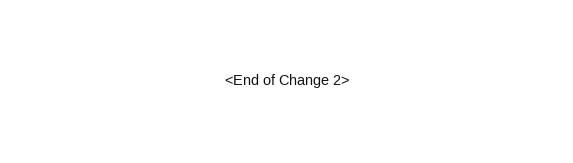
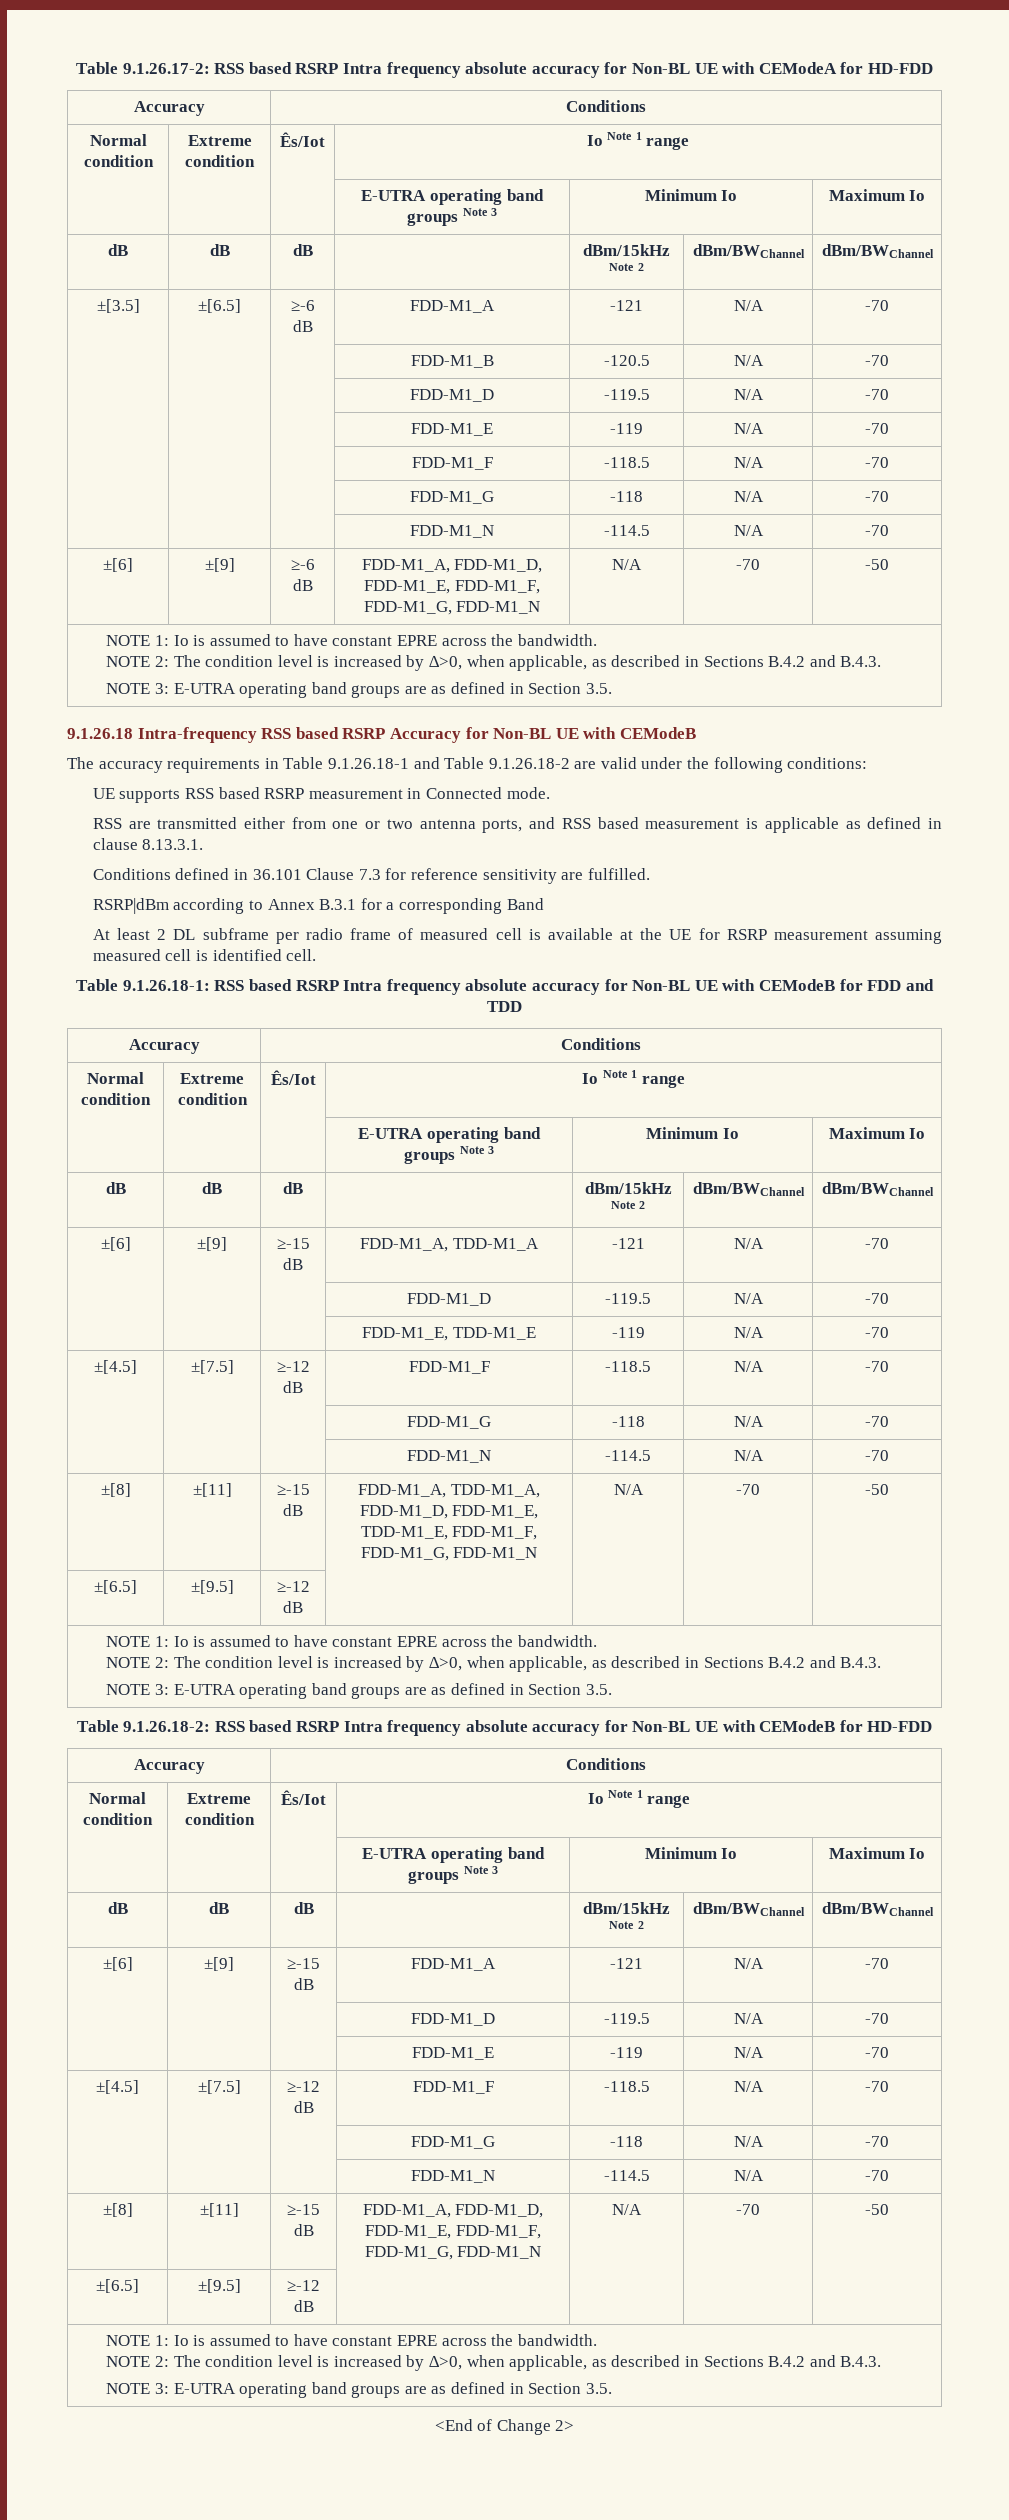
(224, 79) none -> [76,62,933,78] [133,101,205,116] [566,100,646,112] [89,134,147,146] [83,155,154,167] [187,135,252,146] [185,155,255,167] [280,132,325,147] [586,132,690,150] [361,189,544,205] [406,208,498,226] [644,189,738,201] [828,189,926,201] [108,244,128,256] [209,244,230,256] [292,244,313,256] [583,244,670,256] [609,263,644,271] [692,244,805,258] [821,244,934,258] [96,299,140,313] [198,299,241,313] [290,300,315,311] [292,320,313,332] [410,300,496,313] [610,300,643,311] [733,300,764,311] [865,300,889,311] [410,355,494,368] [603,355,650,366] [733,355,764,366] [865,355,889,366] [410,389,495,402] [603,389,650,400] [733,389,764,400] [865,389,889,400] [411,423,494,436] [610,423,643,434] [733,423,764,434] [865,423,889,434] [411,457,493,470] [603,457,650,468] [733,457,764,468] [865,457,889,468] [410,491,495,504] [610,491,643,502] [733,491,764,502] [865,491,889,502] [410,525,495,538] [603,525,650,536] [733,525,764,536] [865,525,889,536] [103,558,133,572] [204,558,235,572] [290,559,315,570] [292,579,313,591] [361,559,543,573] [364,580,540,594] [363,601,541,615] [612,559,642,570] [736,559,760,570] [865,559,889,570] [106,634,597,646] [106,655,882,671] [106,682,612,698] [67,727,696,743] [67,757,868,773] [92,787,550,803] [92,817,942,833] [92,838,204,850] [92,868,650,884] [92,898,544,914] [92,928,943,944] [92,949,317,961] [76,979,934,995] [487,1001,522,1012] [128,1039,200,1054] [561,1038,641,1050] [87,1072,144,1084] [81,1093,151,1105] [180,1073,244,1084] [177,1093,248,1105] [270,1070,316,1085] [582,1070,685,1088] [358,1127,541,1143] [403,1146,495,1164] [646,1127,739,1139] [828,1127,926,1139] [105,1182,126,1194] [202,1182,222,1194] [283,1182,303,1194] [584,1182,672,1194] [610,1201,646,1209] [692,1182,805,1196] [821,1182,934,1196] [100,1237,131,1251] [197,1237,227,1251] [276,1238,310,1249] [283,1258,303,1270] [360,1238,539,1252] [611,1238,645,1249] [733,1238,764,1249] [865,1238,889,1249] [407,1293,492,1306] [605,1293,651,1304] [733,1293,764,1304] [865,1293,889,1304] [362,1327,536,1341] [611,1327,645,1338] [733,1327,764,1338] [865,1327,889,1338] [94,1360,137,1374] [190,1360,234,1374] [276,1361,310,1372] [283,1381,303,1393] [408,1361,490,1374] [605,1361,651,1372] [733,1361,764,1372] [865,1361,889,1372] [407,1416,492,1429] [611,1416,645,1427] [733,1416,764,1427] [865,1416,889,1427] [407,1450,492,1463] [605,1450,651,1461] [733,1450,764,1461] [865,1450,889,1461] [100,1483,131,1497] [192,1483,232,1497] [276,1484,310,1495] [283,1504,303,1516] [358,1484,540,1498] [359,1505,539,1519] [360,1526,538,1540] [360,1547,538,1561] [613,1484,644,1495] [736,1484,760,1495] [865,1484,889,1495] [94,1580,137,1594] [190,1580,234,1594] [276,1581,310,1592] [283,1601,303,1613] [106,1635,597,1647] [106,1656,882,1672] [106,1683,612,1699] [76,1720,933,1736] [133,1759,205,1774] [566,1758,646,1770] [89,1792,146,1804] [83,1813,153,1825] [187,1793,251,1804] [184,1813,255,1825] [281,1790,326,1805] [587,1790,691,1808] [362,1847,545,1863] [407,1866,499,1884] [644,1847,738,1859] [828,1847,926,1859] [107,1902,128,1914] [209,1902,229,1914] [293,1902,314,1914] [583,1902,670,1914] [609,1921,644,1929] [692,1902,805,1916] [821,1902,934,1916] [102,1957,133,1971] [204,1957,234,1971] [287,1958,320,1969] [293,1978,314,1990] [411,1958,497,1971] [610,1958,643,1969] [733,1958,764,1969] [865,1958,889,1969] [411,2013,496,2026] [603,2013,650,2024] [733,2013,764,2024] [865,2013,889,2024] [412,2047,495,2060] [610,2047,643,2058] [733,2047,764,2058] [865,2047,889,2058] [96,2080,139,2094] [197,2080,241,2094] [287,2081,320,2092] [293,2101,314,2113] [412,2081,494,2094] [603,2081,650,2092] [733,2081,764,2092] [865,2081,889,2092] [411,2136,496,2149] [610,2136,643,2147] [733,2136,764,2147] [865,2136,889,2147] [411,2170,496,2183] [603,2170,650,2181] [733,2170,764,2181] [865,2170,889,2181] [102,2203,133,2217] [199,2203,239,2217] [287,2204,320,2215] [293,2224,314,2236] [362,2204,544,2218] [365,2225,541,2239] [364,2246,542,2260] [612,2204,642,2215] [736,2204,760,2215] [865,2204,889,2215] [96,2279,139,2293] [197,2279,241,2293] [287,2280,320,2291] [293,2300,314,2312] [106,2334,597,2346] [106,2355,882,2371] [106,2382,612,2398] Table 9.1.26.17-2: RSS based RSRP Intra frequency absolute accuracy for Non-BL UE with CEModeA for HD-FDD // Accuracy | Conditions // Normal condition | Extreme condition | Ês/Iot | Io Note 1 range // | | | E-UTRA operating band groups Note 3 | Minimum Io | Maximum Io // dB | dB | dB | | dBm/15kHz Note 2 | dBm/BWChannel | dBm/BWChannel // ±[3.5] | ±[6.5] | ≥-6 dB | FDD-M1_A | -121 | N/A | -70 // | | | FDD-M1_B | -120.5 | N/A | -70 // | | | FDD-M1_D | -119.5 | N/A | -70 // | | | FDD-M1_E | -119 | N/A | -70 // | | | FDD-M1_F | -118.5 | N/A | -70 // | | | FDD-M1_G | -118 | N/A | -70 // | | | FDD-M1_N | -114.5 | N/A | -70 // ±[6] | ±[9] | ≥-6 dB | FDD-M1_A, FDD-M1_D, FDD-M1_E, FDD-M1_F, FDD-M1_G, FDD-M1_N | N/A | -70 | -50 // NOTE 1: Io is assumed to have constant EPRE across the bandwidth. // NOTE 2: The condition level is increased by ∆>0, when applicable, as described in Sections B.4.2 and B.4.3. // NOTE 3: E-UTRA operating band groups are as defined in Section 3.5. // 9.1.26.18 Intra-frequency RSS based RSRP Accuracy for Non-BL UE with CEModeB // The accuracy requirements in Table 9.1.26.18-1 and Table 9.1.26.18-2 are valid under the following conditions: // UE supports RSS based RSRP measurement in Connected mode. // RSS are transmitted either from one or two antenna ports, and RSS based measurement is applicable as defined in clause 8.13.3.1. // Conditions defined in 36.101 Clause 7.3 for reference sensitivity are fulfilled. // RSRP|dBm according to Annex B.3.1 for a corresponding Band // At least 2 DL subframe per radio frame of measured cell is available at the UE for RSRP measurement assuming measured cell is identified cell. // Table 9.1.26.18-1: RSS based RSRP Intra frequency absolute accuracy for Non-BL UE with CEModeB for FDD and TDD // Accuracy | Conditions // Normal condition | Extreme condition | Ês/Iot | Io Note 1 range // | | | E-UTRA operating band groups Note 3 | Minimum Io | Maximum Io // dB | dB | dB | | dBm/15kHz Note 2 | dBm/BWChannel | dBm/BWChannel // ±[6] | ±[9] | ≥-15 dB | FDD-M1_A, TDD-M1_A | -121 | N/A | -70 // | | | FDD-M1_D | -119.5 | N/A | -70 // | | | FDD-M1_E, TDD-M1_E | -119 | N/A | -70 // ±[4.5] | ±[7.5] | ≥-12 dB | FDD-M1_F | -118.5 | N/A | -70 // | | | FDD-M1_G | -118 | N/A | -70 // | | | FDD-M1_N | -114.5 | N/A | -70 // ±[8] | ±[11] | ≥-15 dB | FDD-M1_A, TDD-M1_A, FDD-M1_D, FDD-M1_E, TDD-M1_E, FDD-M1_F, FDD-M1_G, FDD-M1_N | N/A | -70 | -50 // ±[6.5] | ±[9.5] | ≥-12 dB | | | | // NOTE 1: Io is assumed to have constant EPRE across the bandwidth. // NOTE 2: The condition level is increased by ∆>0, when applicable, as described in Sections B.4.2 and B.4.3. // NOTE 3: E-UTRA operating band groups are as defined in Section 3.5. // Table 9.1.26.18-2: RSS based RSRP Intra frequency absolute accuracy for Non-BL UE with CEModeB for HD-FDD // Accuracy | Conditions // Normal condition | Extreme condition | Ês/Iot | Io Note 1 range // | | | E-UTRA operating band groups Note 3 | Minimum Io | Maximum Io // dB | dB | dB | | dBm/15kHz Note 2 | dBm/BWChannel | dBm/BWChannel // ±[6] | ±[9] | ≥-15 dB | FDD-M1_A | -121 | N/A | -70 // | | | FDD-M1_D | -119.5 | N/A | -70 // | | | FDD-M1_E | -119 | N/A | -70 // ±[4.5] | ±[7.5] | ≥-12 dB | FDD-M1_F | -118.5 | N/A | -70 // | | | FDD-M1_G | -118 | N/A | -70 // | | | FDD-M1_N | -114.5 | N/A | -70 // ±[8] | ±[11] | ≥-15 dB | FDD-M1_A, FDD-M1_D, FDD-M1_E, FDD-M1_F, FDD-M1_G, FDD-M1_N | N/A | -70 | -50 // ±[6.5] | ±[9.5] | ≥-12 dB | | | | // NOTE 1: Io is assumed to have constant EPRE across the bandwidth. // NOTE 2: The condition level is increased by ∆>0, when applicable, as described in Sections B.4.2 and B.4.3. // NOTE 3: E-UTRA operating band groups are as defined in Section 3.5. //

